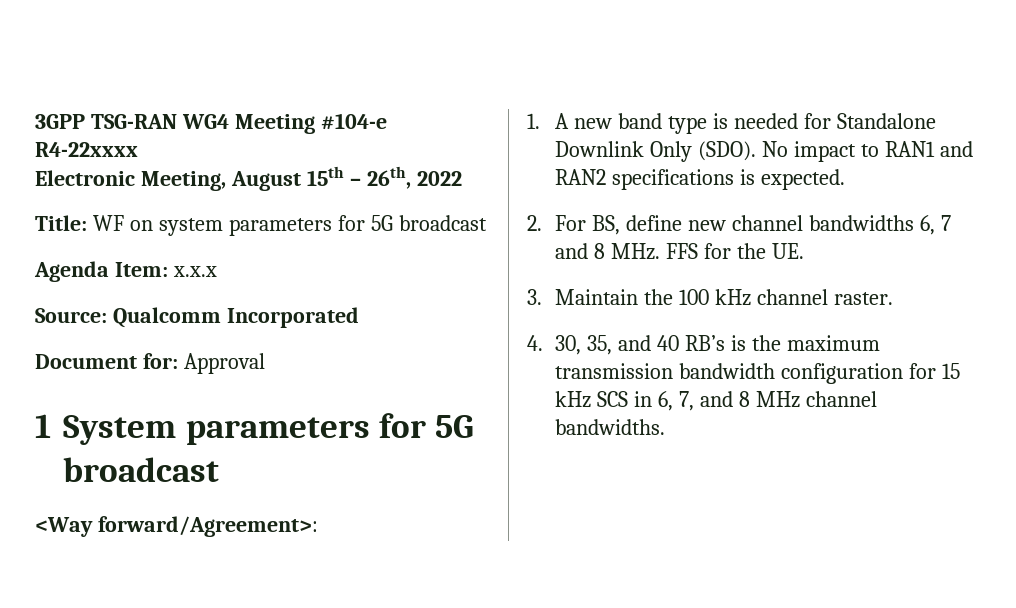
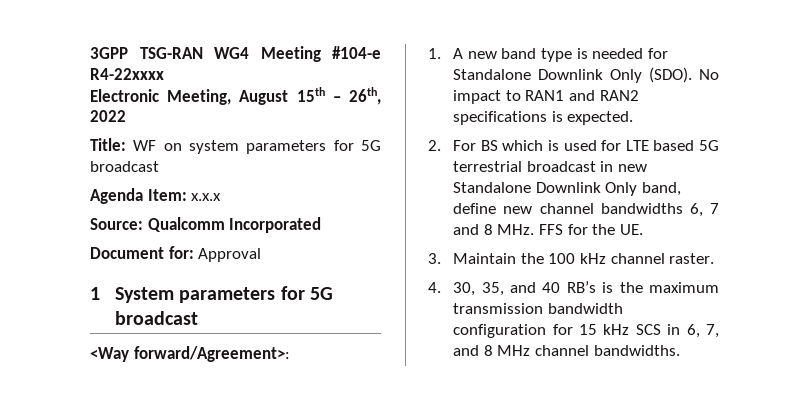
[592,215,621,235] BS, -> [480,140,719,151] [453,161,647,172] [453,182,681,196] BS which is used for LTE based 5G terrestrial broadcast in new Standalone Downlink Only band,

